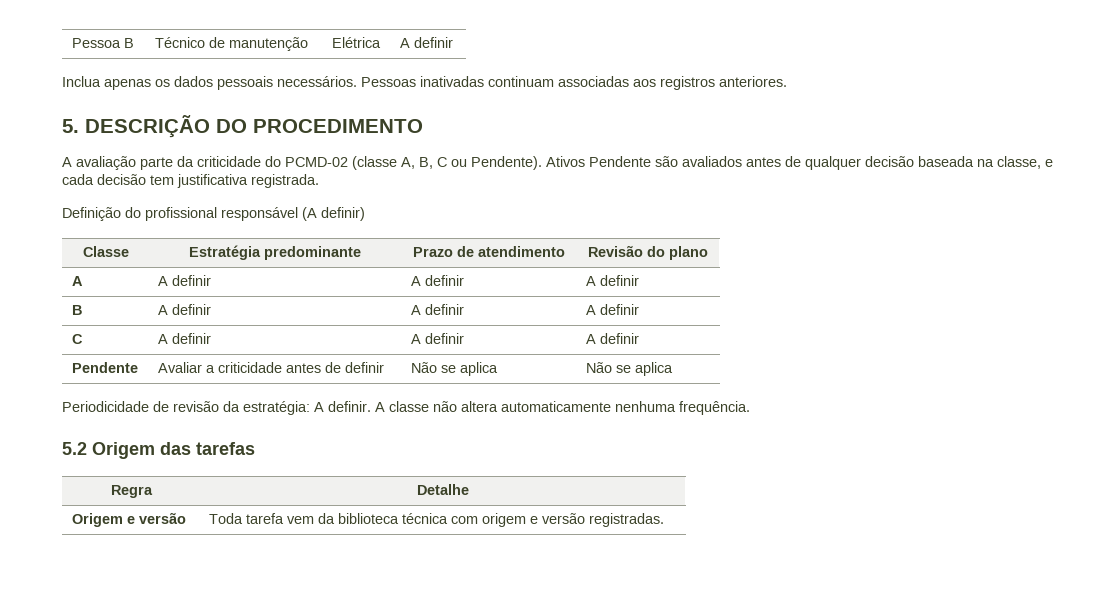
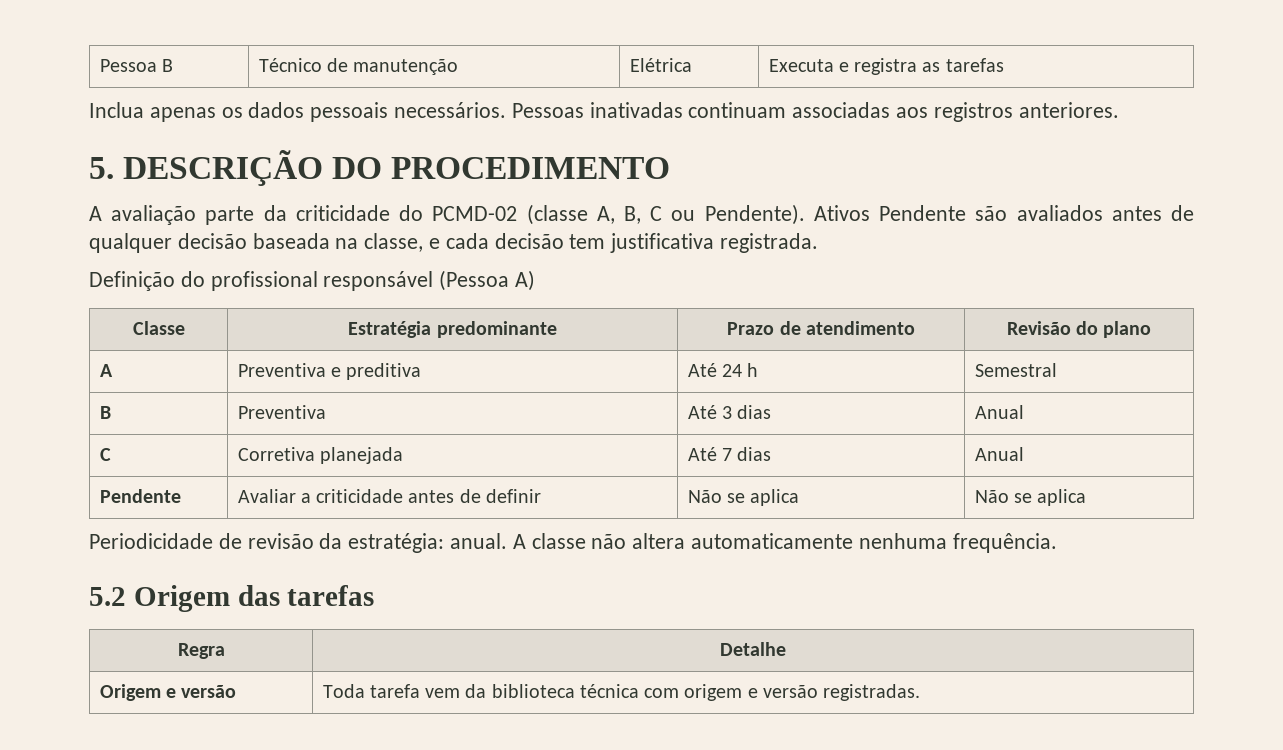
[399,37,453,48] A definir -> [768,58,1004,75] Executa e registra as tarefas
[302,207,365,221] (A definir) -> [439,270,536,291] (Pessoa A)
[157,275,211,286] [410,275,464,286] [585,275,639,286] [71,305,82,315] [157,304,211,315] [410,304,464,315] [585,304,639,315] [71,334,83,344] [157,333,211,344] [410,333,464,344] [585,333,639,344] A definir | A definir | A definir // B | A definir | A definir | A definir // C | A definir | A definir | A definir -> [237,363,422,380] [687,363,759,377] [974,363,1057,377] [99,406,111,419] [237,405,326,419] [687,405,772,419] [974,405,1024,419] [99,448,111,461] [237,447,403,464] [687,447,772,461] [974,447,1024,461] Preventiva e preditiva | Até 24 h | Semestral // B | Preventiva | Até 3 dias | Anual // C | Corretiva planejada | Até 7 dias | Anual
[314,401,371,412] A definir. -> [450,533,508,549] anual.

